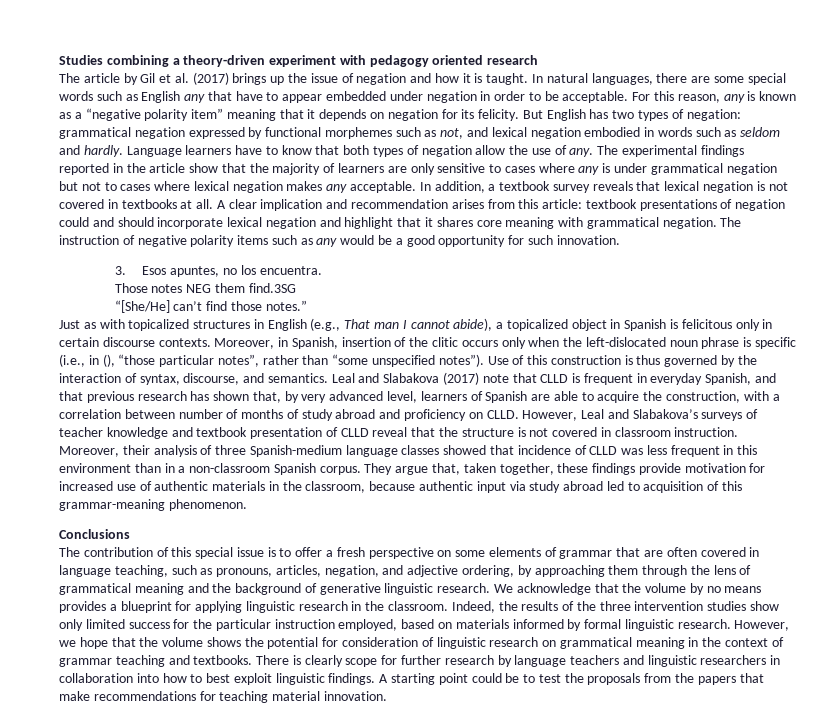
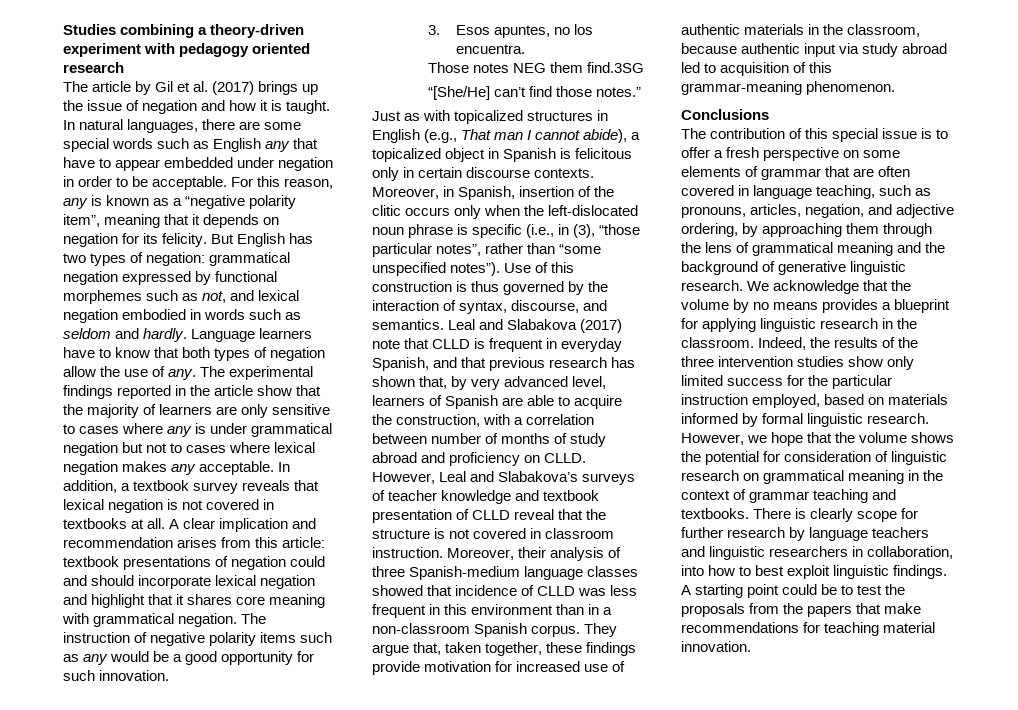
[191,108,224,119] item” -> [63,214,100,227] item”,
[102,354,115,367] (), -> [573,224,596,238] (3),
[59,673,133,683] collaboration -> [867,546,954,559] collaboration,

